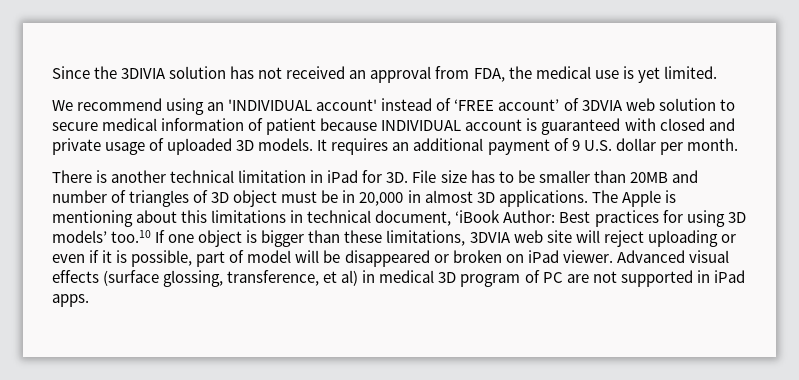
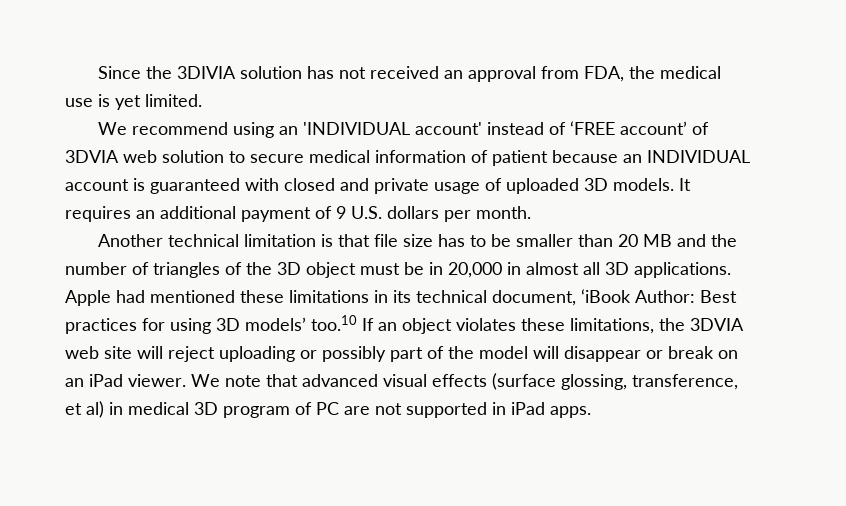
(378, 124) none -> [623,154,642,163] an
[615,138,656,151] dollar -> [387,206,439,219] dollars
[52,170,437,183] There is another technical limitation in iPad for 3D. File -> [97,234,398,247] Another technical limitation is that file
[629,170,698,183] 20MB and -> [617,234,737,247] 20 MB and the
(209, 196) none -> [246,262,272,275] the
(473, 196) none -> [583,262,600,275] all
[591,190,676,207] [52,210,208,227] The Apple is mentioning about this -> [65,290,284,306] Apple had mentioned these
(304, 216) none -> [393,290,411,303] its
[168,230,341,247] one object is bigger than -> [378,318,516,334] an object violates
(466, 238) none -> [659,318,685,331] the
[52,250,193,267] even if it is possible, -> [322,346,386,362] possibly
(245, 256) none -> [448,346,474,359] the
[323,250,685,267] be disappeared or broken on iPad viewer. Advanced -> [564,346,738,362] [65,374,378,387] disappear or break on an iPad viewer. We note that advanced

